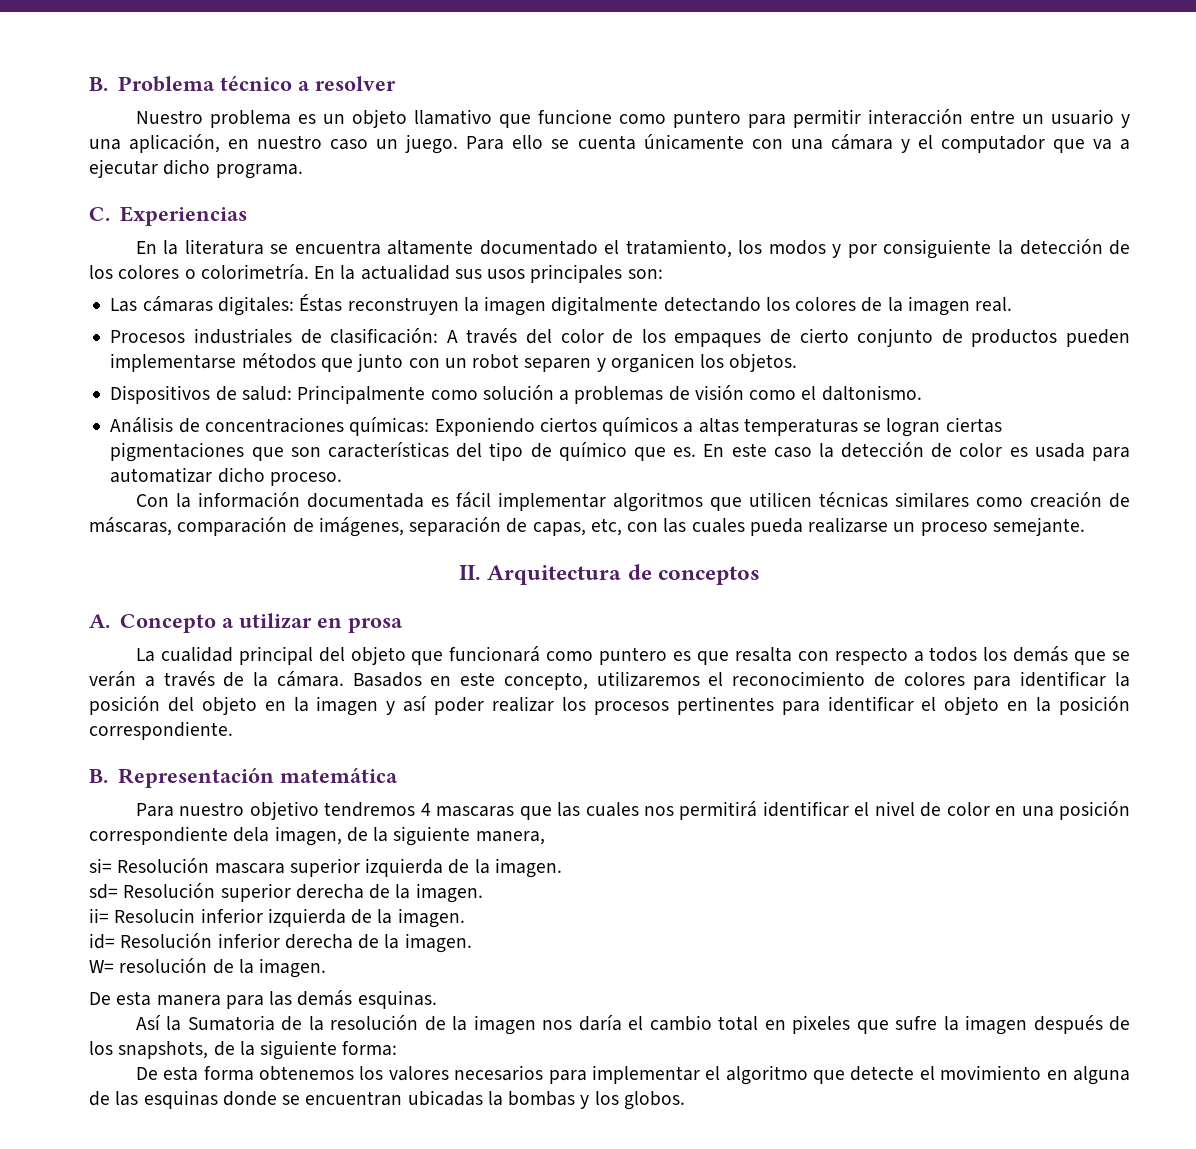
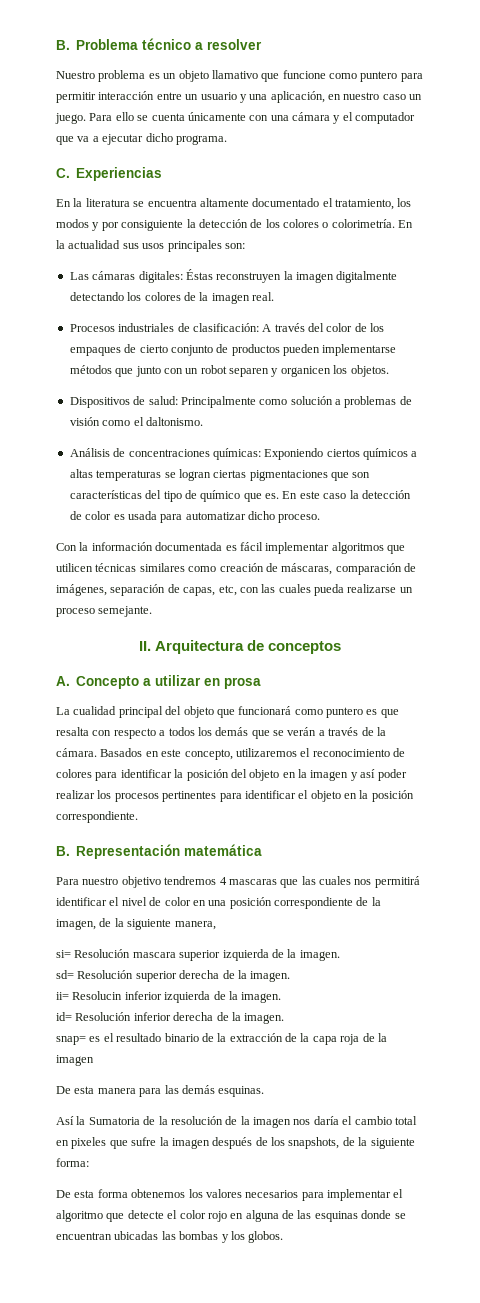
[233,827,270,842] dela -> [356,897,381,906] de la
[89,958,327,978] W= resolución de la imagen. -> [56,1033,387,1045] [56,1055,94,1066] snap= es el resultado binario de la extracción de la capa roja de la imagen
[940,1065,1042,1080] movimiento -> [179,1210,227,1222] color rojo
[487,1091,503,1106] la -> [161,1231,176,1240] las

